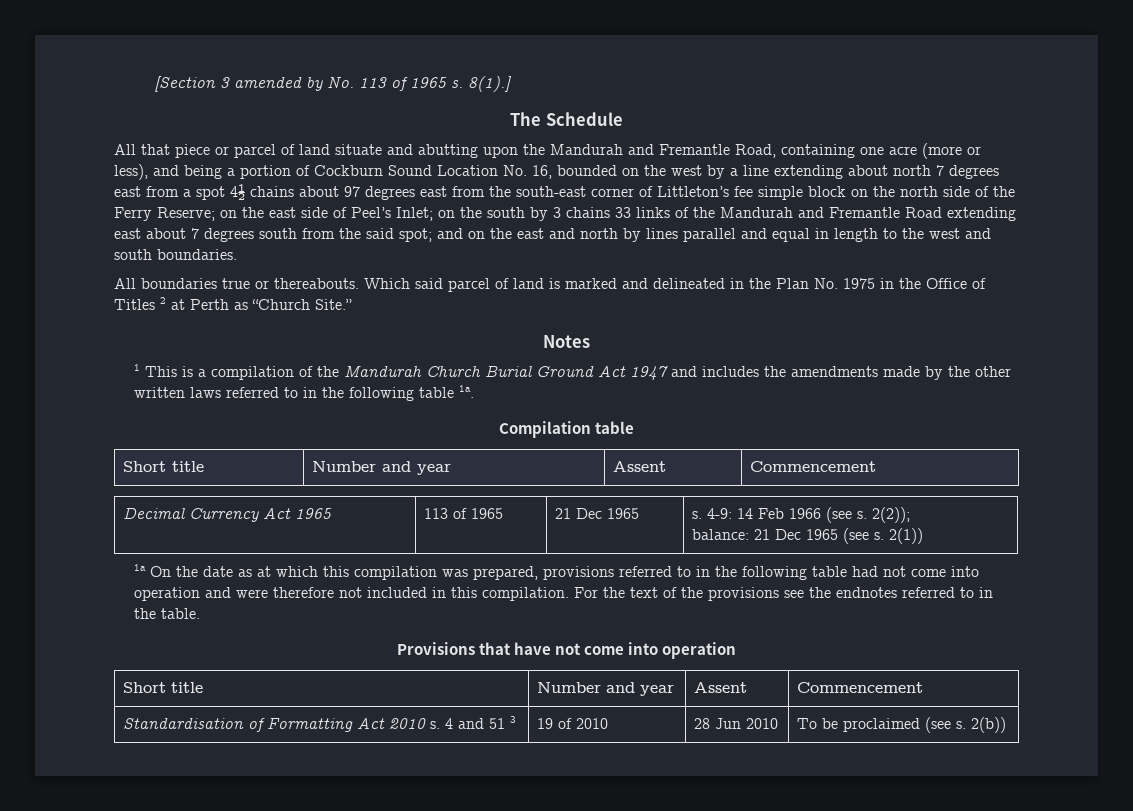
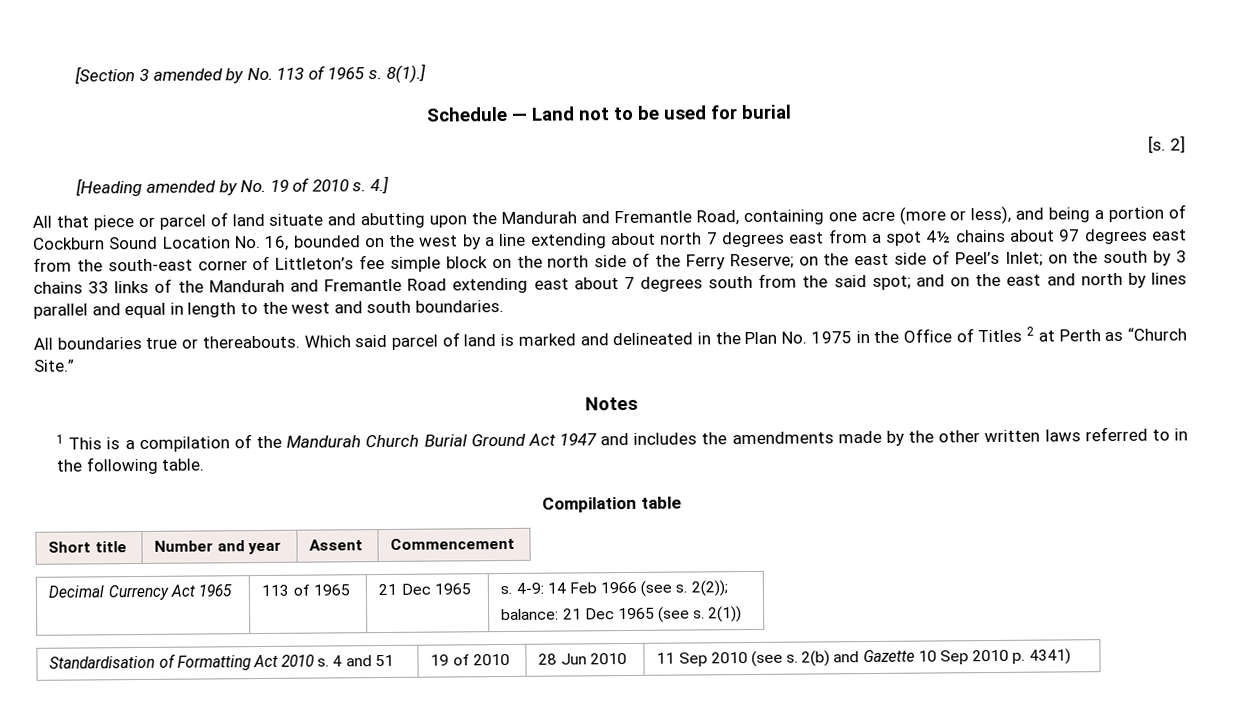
[510,112,542,126] The -> (426, 73) none
(623, 119) none -> [510,104,792,121] [1148,135,1186,154] [75,175,390,197] — Land not to be used for burial // [s. 2] // [Heading amended by No. 19 of 2010 s. 4.]
[418,385,474,398] table 1a. -> [161,458,205,471] table.
[133,564,979,580] [133,587,993,601] [133,608,200,619] [396,642,737,659] [122,682,203,693] [536,682,674,696] [693,682,747,693] [796,682,923,693] // 1a On the date as at which this compilation was prepared, provisions referred to in the following table had not come into operation and were therefore not included in this compilation. For the text of the provisions see the endnotes referred to in the table. // Provisions that have not come into operation // Short title | Number and year | Assent | Commencement -> (743, 614) none
[509,716,516,723] 3 -> (394, 660) none
[796,717,1006,733] To be proclaimed (see s. 2(b)) -> [656,648,1071,667] 11 Sep 2010 (see s. 2(b) and Gazette 10 Sep 2010 p. 4341)

